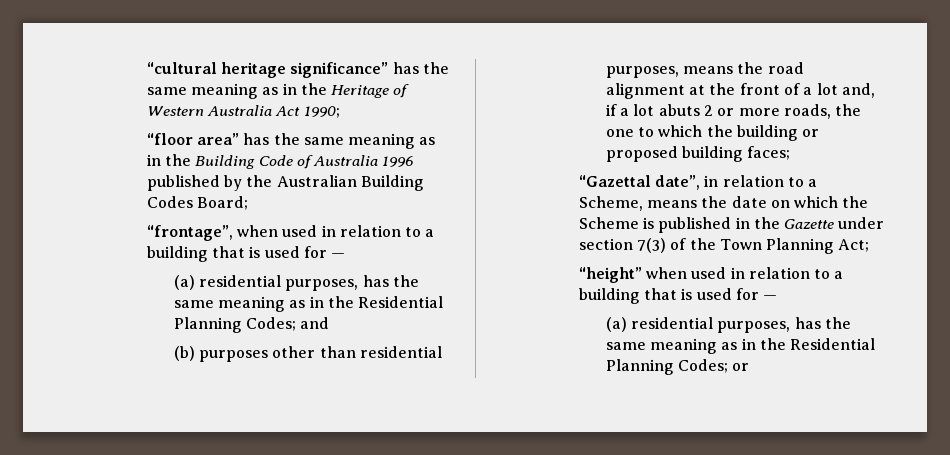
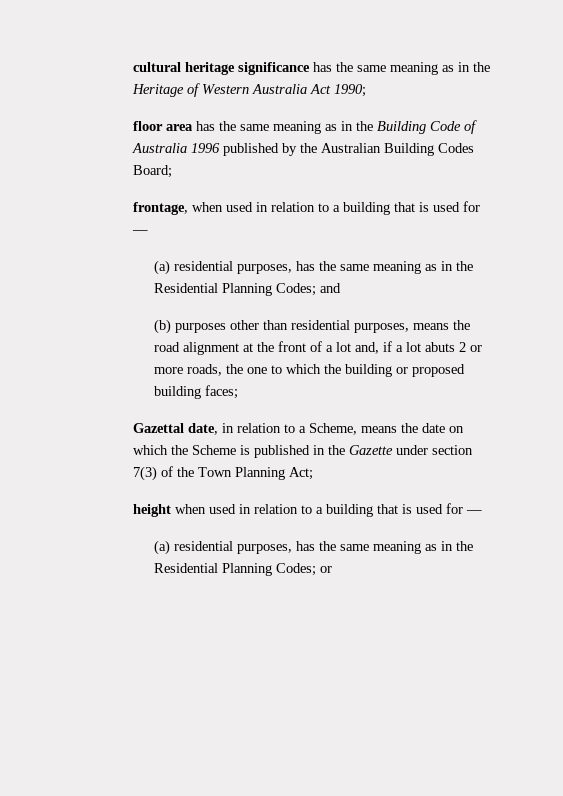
[146,62,389,78] “cultural heritage significance” -> [132,62,310,75] cultural heritage significance
[146,133,239,145] “floor area” -> [132,121,193,131] floor area
[146,225,233,241] “frontage”, -> [132,202,188,215] frontage,
[578,175,700,190] “Gazettal date”, -> [132,423,218,435] Gazettal date,
[578,267,642,283] “height” -> [132,504,171,517] height

